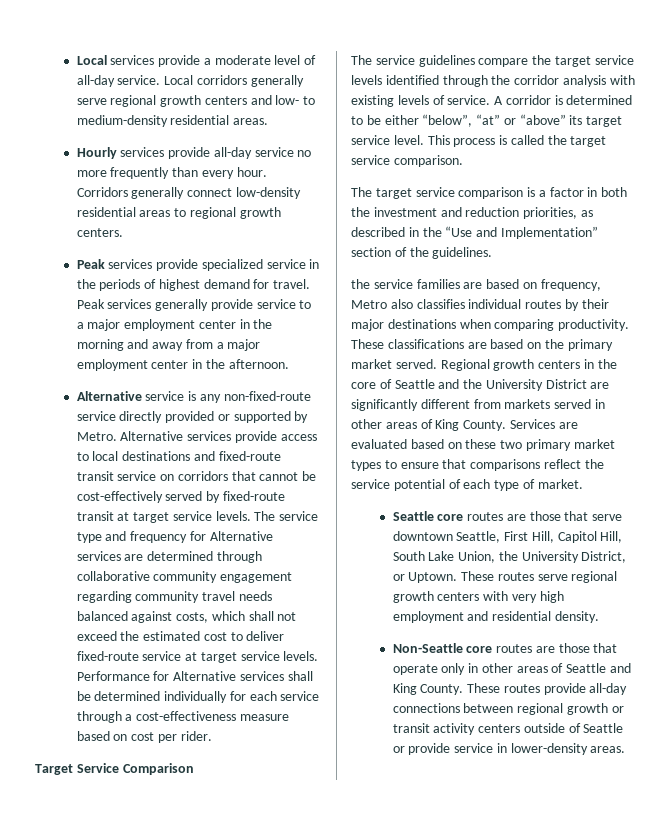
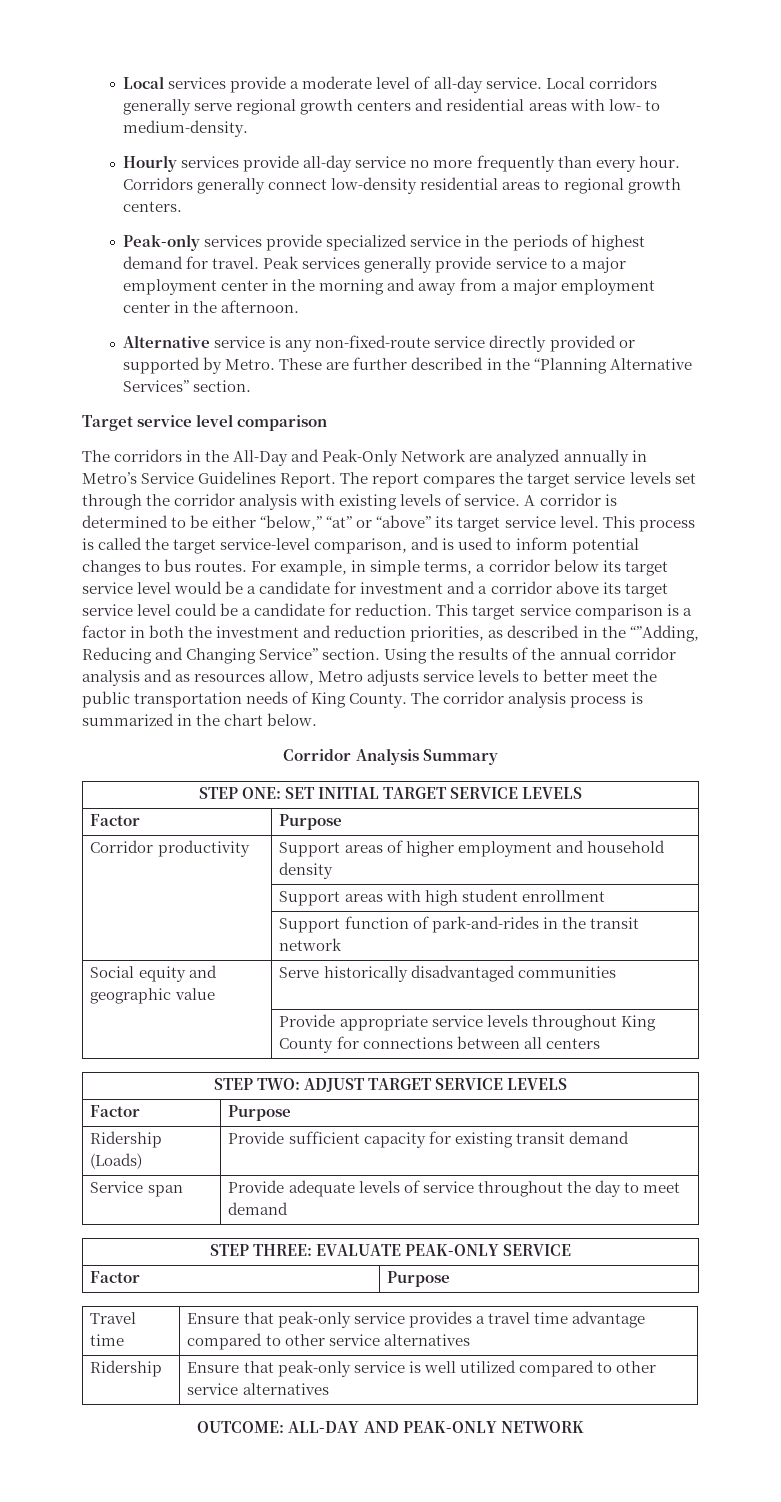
[275,95,316,105] [76,115,269,127] low- to medium-density residential areas. -> [446,98,660,111] [123,120,249,137] residential areas with low- to medium-density.
[76,259,105,269] Peak -> [123,234,201,251] Peak-only
[120,431,317,443] [76,451,281,461] [76,471,317,481] [76,491,285,503] [76,511,319,523] [76,531,273,543] [76,551,262,563] [76,571,293,583] [76,591,272,603] [76,611,297,623] [76,631,285,641] [76,651,319,663] [76,671,313,681] [76,691,320,703] [76,711,289,723] [76,731,212,743] [35,763,194,775] [351,55,529,67] Alternative services provide access to local destinations and fixed-route transit service on corridors that cannot be cost-effectively served by fixed-route transit at target service levels. The service type and frequency for Alternative services are determined through collaborative community engagement regarding community travel needs balanced against costs, which shall not exceed the estimated cost to deliver fixed-route service at target service levels. Performance for Alternative services shall be determined individually for each service through a cost-effectiveness measure based on cost per rider. // Target Service Comparison // The service guidelines compare -> [279,357,692,374] [123,380,252,392] [82,414,328,431] [82,449,647,466] [82,471,496,488] These are further described in the “Planning Alternative Services” section. // Target service level comparison // The corridors in the All-Day and Peak-Only Network are analyzed annually in Metro’s Service Guidelines Report. The report compares
[385,75,439,85] identified -> [674,473,696,484] set
[422,114,473,127] “below”, -> [260,515,323,531] “below,”
[351,155,463,167] [351,187,372,197] service comparison. // The -> [220,537,639,554] [82,559,668,576] [82,581,668,598] [82,603,469,616] service-level comparison, and is used to inform potential changes to bus routes. For example, in simple terms, a corridor below its target service level would be a candidate for investment and a corridor above its target service level could be a candidate for reduction. This
[445,226,598,239] [351,247,493,259] [351,279,601,291] [351,299,609,311] [351,319,630,331] [351,339,613,351] [351,359,617,371] [351,379,610,391] [351,399,605,411] [351,419,578,431] [351,439,615,451] [351,459,604,471] [351,479,583,491] [392,511,623,521] [392,531,623,543] [392,551,627,563] [392,571,618,583] [392,591,564,603] [392,611,599,623] [392,643,618,653] [392,663,632,675] [392,683,628,695] [392,703,624,715] [392,723,624,735] [392,743,626,755] “Use and Implementation” section of the guidelines. // the service families are based on frequency, Metro also classifies individual routes by their major destinations when comparing productivity. These classifications are based on the primary market served. Regional growth centers in the core of Seattle and the University District are significantly different from markets served in other areas of King County. Services are evaluated based on these two primary market types to ensure that comparisons reflect the service potential of each type of market. // Seattle core routes are those that serve downtown Seattle, First Hill, Capitol Hill, South Lake Union, the University District, or Uptown. These routes serve regional growth centers with very high employment and residential density. // Non-Seattle core routes are those that operate only in other areas of Seattle and King County. These routes provide all-day connections between regional growth or transit activity centers outside of Seattle or provide service in lower-density areas. -> [629,625,699,642] [82,647,676,664] [82,669,657,686] [82,691,643,708] [82,713,318,726] [283,748,498,765] [198,787,583,799] [90,814,141,826] [279,814,343,830] [90,840,250,857] [279,840,665,857] [279,862,334,879] [279,889,605,906] [279,916,639,933] [279,938,343,951] [90,965,217,982] [90,988,215,1004] [279,965,616,982] [279,1014,656,1031] [279,1036,600,1053] [213,1078,568,1092] [90,1105,141,1117] [228,1105,292,1121] [90,1131,163,1148] [90,1153,143,1169] [228,1131,629,1148] [90,1181,183,1197] [228,1180,680,1197] [228,1202,289,1215] [209,1244,572,1256] [90,1271,141,1283] [387,1271,451,1287] [90,1312,137,1324] [90,1334,125,1346] [187,1311,645,1328] [187,1333,470,1350] [90,1360,163,1377] [187,1360,656,1377] [187,1383,329,1395] [197,1421,584,1433] “”Adding, Reducing and Changing Service” section. Using the results of the annual corridor analysis and as resources allow, Metro adjusts service levels to better meet the public transportation needs of King County. The corridor analysis process is summarized in the chart below. // Corridor Analysis Summary // STEP ONE: SET INITIAL TARGET SERVICE LEVELS // Factor | Purpose // Corridor productivity | Support areas of higher employment and household density // | Support areas with high student enrollment // | Support function of park-and-rides in the transit network // Social equity and geographic value | Serve historically disadvantaged communities // | Provide appropriate service levels throughout King County for connections between all centers // STEP TWO: ADJUST TARGET SERVICE LEVELS // Factor | Purpose // Ridership (Loads) | Provide sufficient capacity for existing transit demand // Service span | Provide adequate levels of service throughout the day to meet demand // STEP THREE: EVALUATE PEAK-ONLY SERVICE // Factor | Purpose // Travel time | Ensure that peak-only service provides a travel time advantage compared to other service alternatives // Ridership | Ensure that peak-only service is well utilized compared to other service alternatives // OUTCOME: ALL-DAY AND PEAK-ONLY NETWORK

